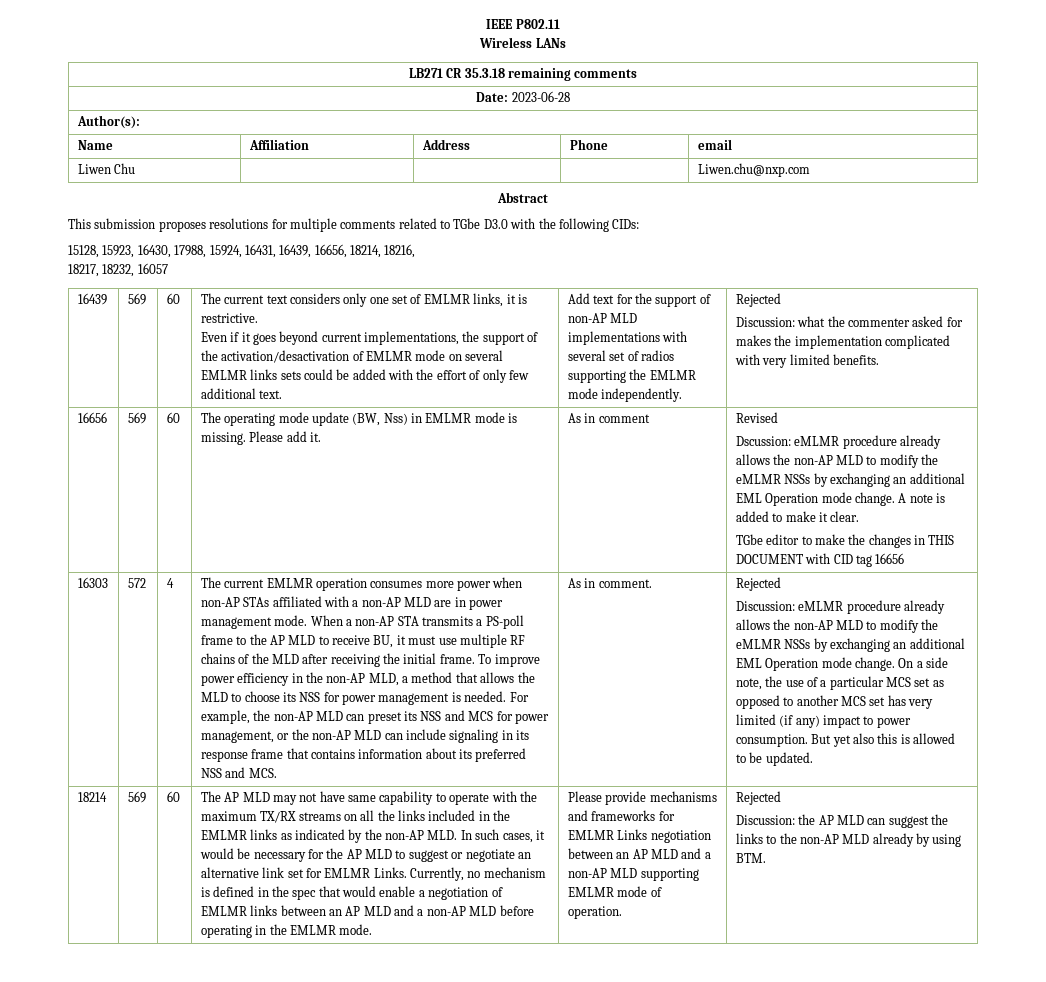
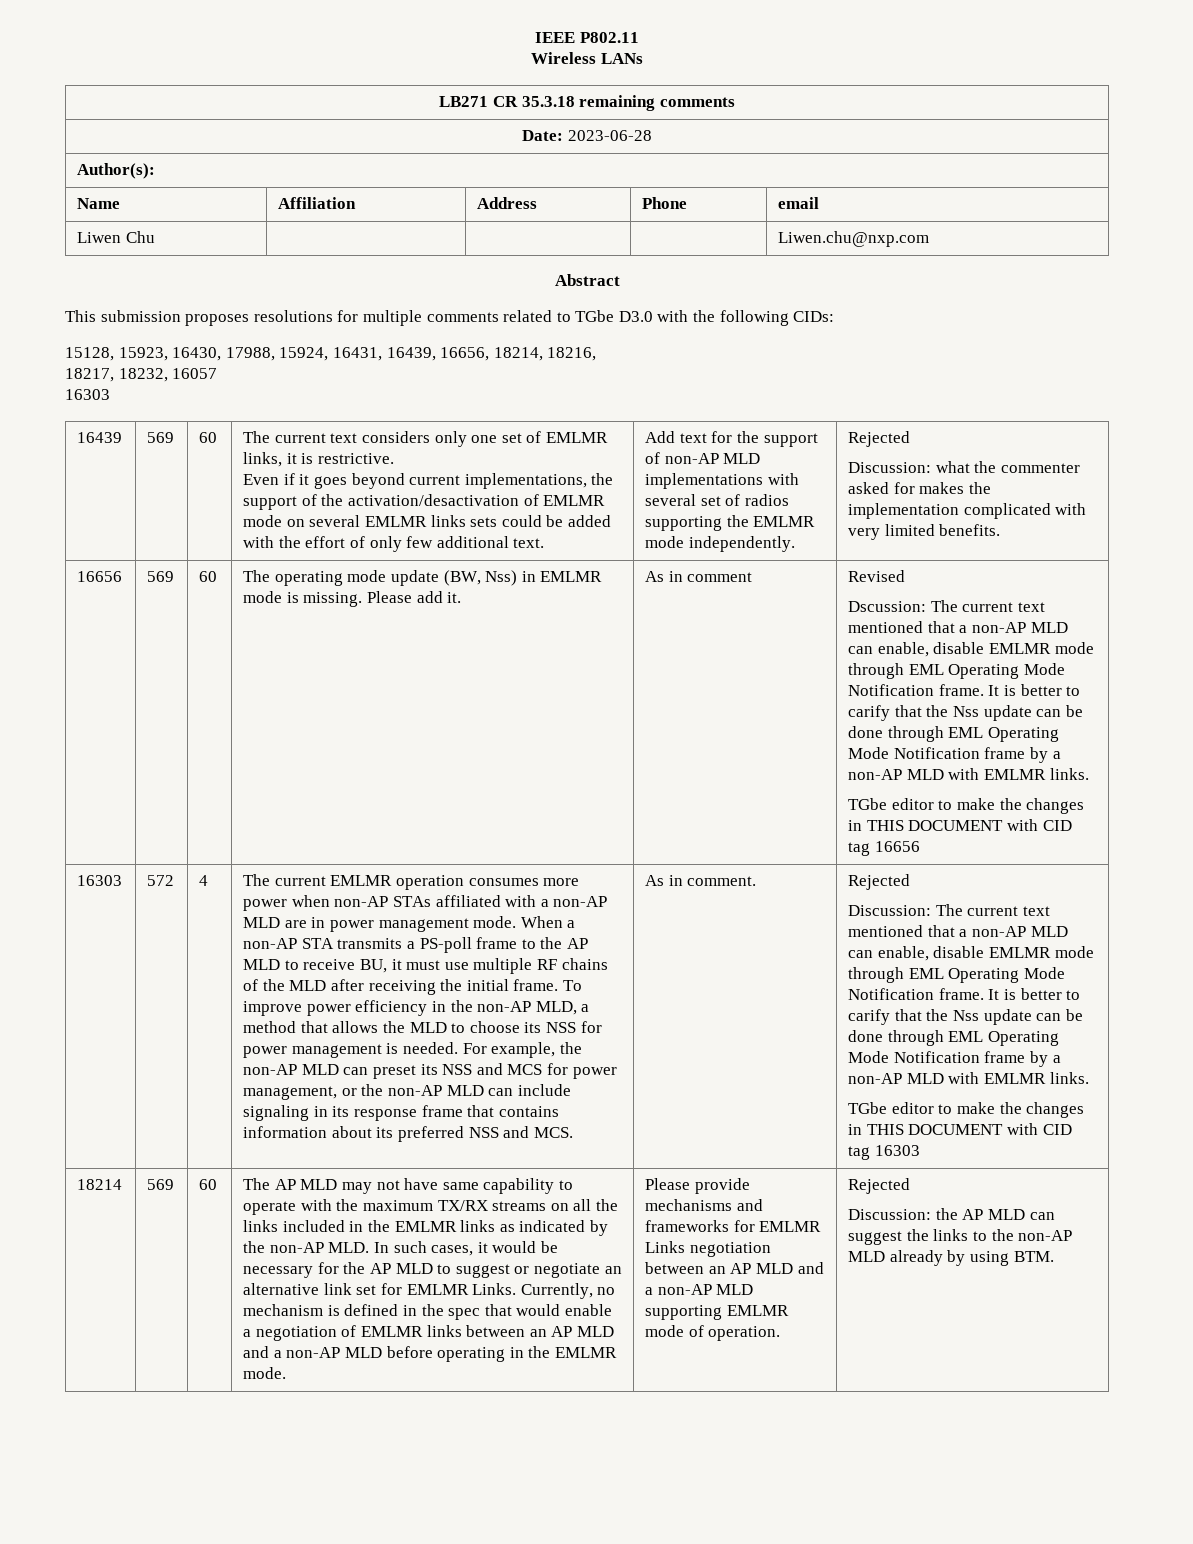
(168, 268) none -> [65,389,110,400] // 16303
[794,435,941,449] [735,454,939,468] [735,473,965,487] [735,492,946,506] [735,511,860,522] eMLMR procedure already allows the non-AP MLD to modify the eMLMR NSSs by exchanging an additional EML Operation mode change. A note is added to make it clear. -> [930,600,1045,612] [848,621,1068,633] [848,642,1094,657] [848,663,1065,679] [848,684,1081,696] [848,705,1083,721] [848,726,1059,742] [848,747,1061,763] [848,768,1089,780] The current text mentioned that a non-AP MLD can enable, disable EMLMR mode through EML Operating Mode Notification frame. It is better to carify that the Nss update can be done through EML Operating Mode Notification frame by a non-AP MLD with EMLMR links.
[798,600,945,614] [735,619,939,633] [735,638,965,652] [735,657,949,671] [735,676,944,690] [735,695,934,709] [735,714,911,728] [735,733,956,747] [735,752,813,766] eMLMR procedure already allows the non-AP MLD to modify the eMLMR NSSs by exchanging an additional EML Operation mode change. On a side note, the use of a particular MCS set as opposed to another MCS set has very limited (if any) impact to power consumption. But yet also this is allowed to be updated. -> [935,904,1050,916] [848,925,1068,937] [848,946,1094,961] [848,967,1065,983] [848,988,1081,1000] [848,1009,1083,1025] [848,1030,1059,1046] [848,1051,1061,1067] [848,1072,1089,1084] [848,1102,1085,1118] [848,1123,1072,1135] [848,1145,920,1160] The current text mentioned that a non-AP MLD can enable, disable EMLMR mode through EML Operating Mode Notification frame. It is better to carify that the Nss update can be done through EML Operating Mode Notification frame by a non-AP MLD with EMLMR links. // TGbe editor to make the changes in THIS DOCUMENT with CID tag 16303

